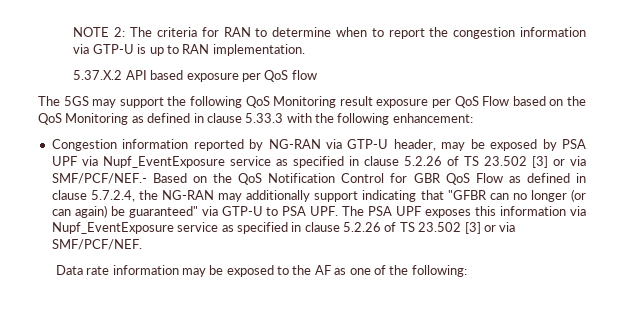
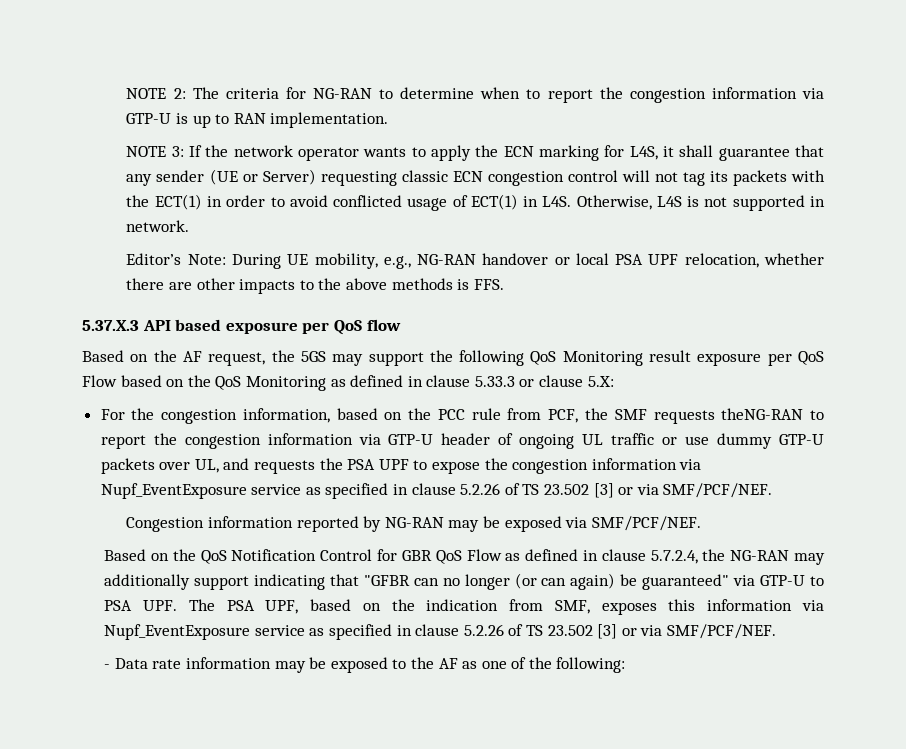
[223,27,251,37] RAN -> [313,88,373,99] NG-RAN
[73,70,123,80] 5.37.X.2 -> [126,145,824,161] [126,169,825,186] [126,194,826,211] [126,220,190,232] [126,253,825,269] [126,278,504,294] [82,320,139,331] NOTE 3: If the network operator wants to apply the ECN marking for L4S, it shall guarantee that any sender (UE or Server) requesting classic ECN congestion control will not tag its packets with the ECT(1) in order to avoid conflicted usage of ECT(1) in L4S. Otherwise, L4S is not supported in network. // Editor’s Note: During UE mobility, e.g., NG-RAN handover or local PSA UPF relocation, whether there are other impacts to the above methods is FFS. // 5.37.X.3
[38,96,60,106] The -> [82,350,295,366] Based on the AF request, the
[286,113,473,125] [51,139,586,151] [51,156,77,166] with the following enhancement: // Congestion information reported by NG-RAN via GTP-U header, may be exposed by PSA UPF -> [519,375,614,387] [100,408,824,424] [100,433,825,449] [100,458,677,474] or clause 5.X: // For the congestion information, based on the PCC rule from PCF, the SMF requests theNG-RAN to report the congestion information via GTP-U header of ongoing UL traffic or use dummy GTP-U packets over UL, and requests the PSA UPF to expose the congestion information
[51,173,147,184] SMF/PCF/NEF.- -> [663,483,773,498] [126,516,701,532] SMF/PCF/NEF. // Congestion information reported by NG-RAN may be exposed via SMF/PCF/NEF. //
[396,206,422,216] UPF -> [265,599,590,614] UPF, based on the indication from SMF,
(142, 244) none -> [104,664,111,669] -

